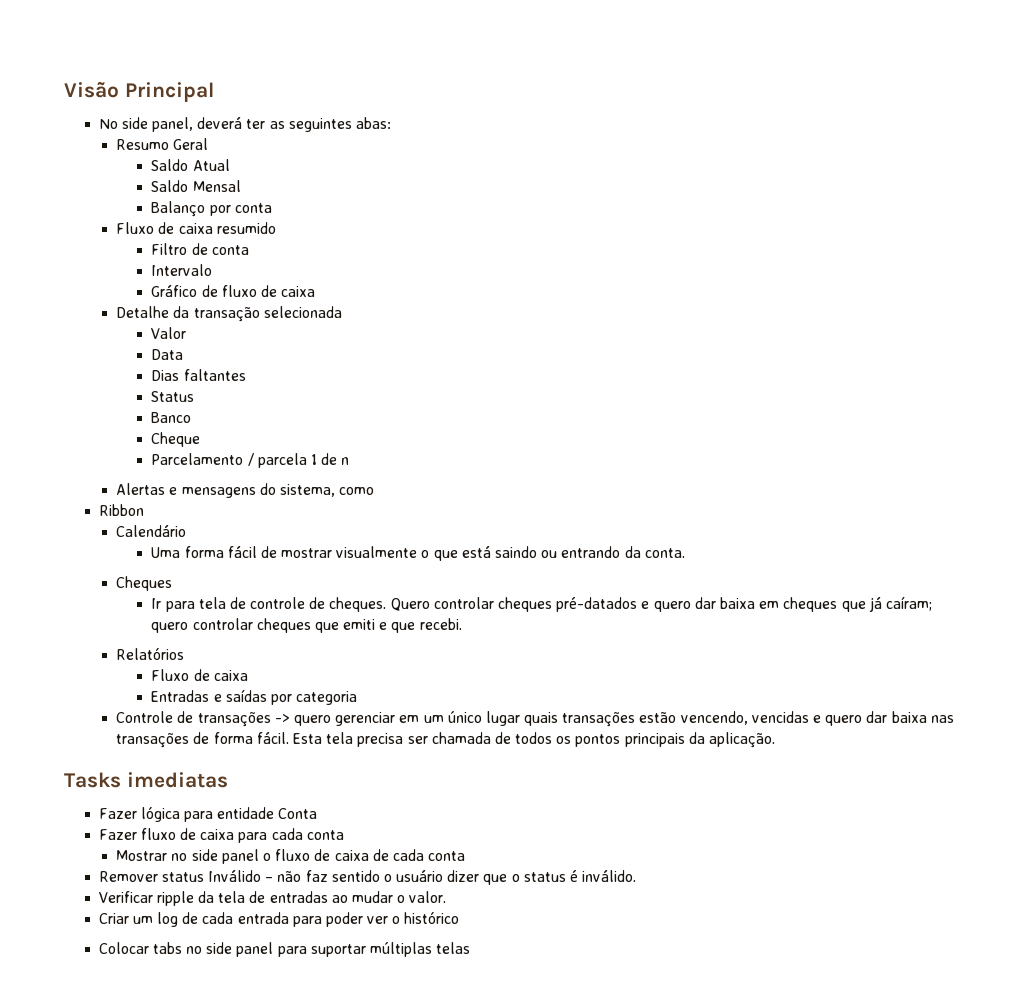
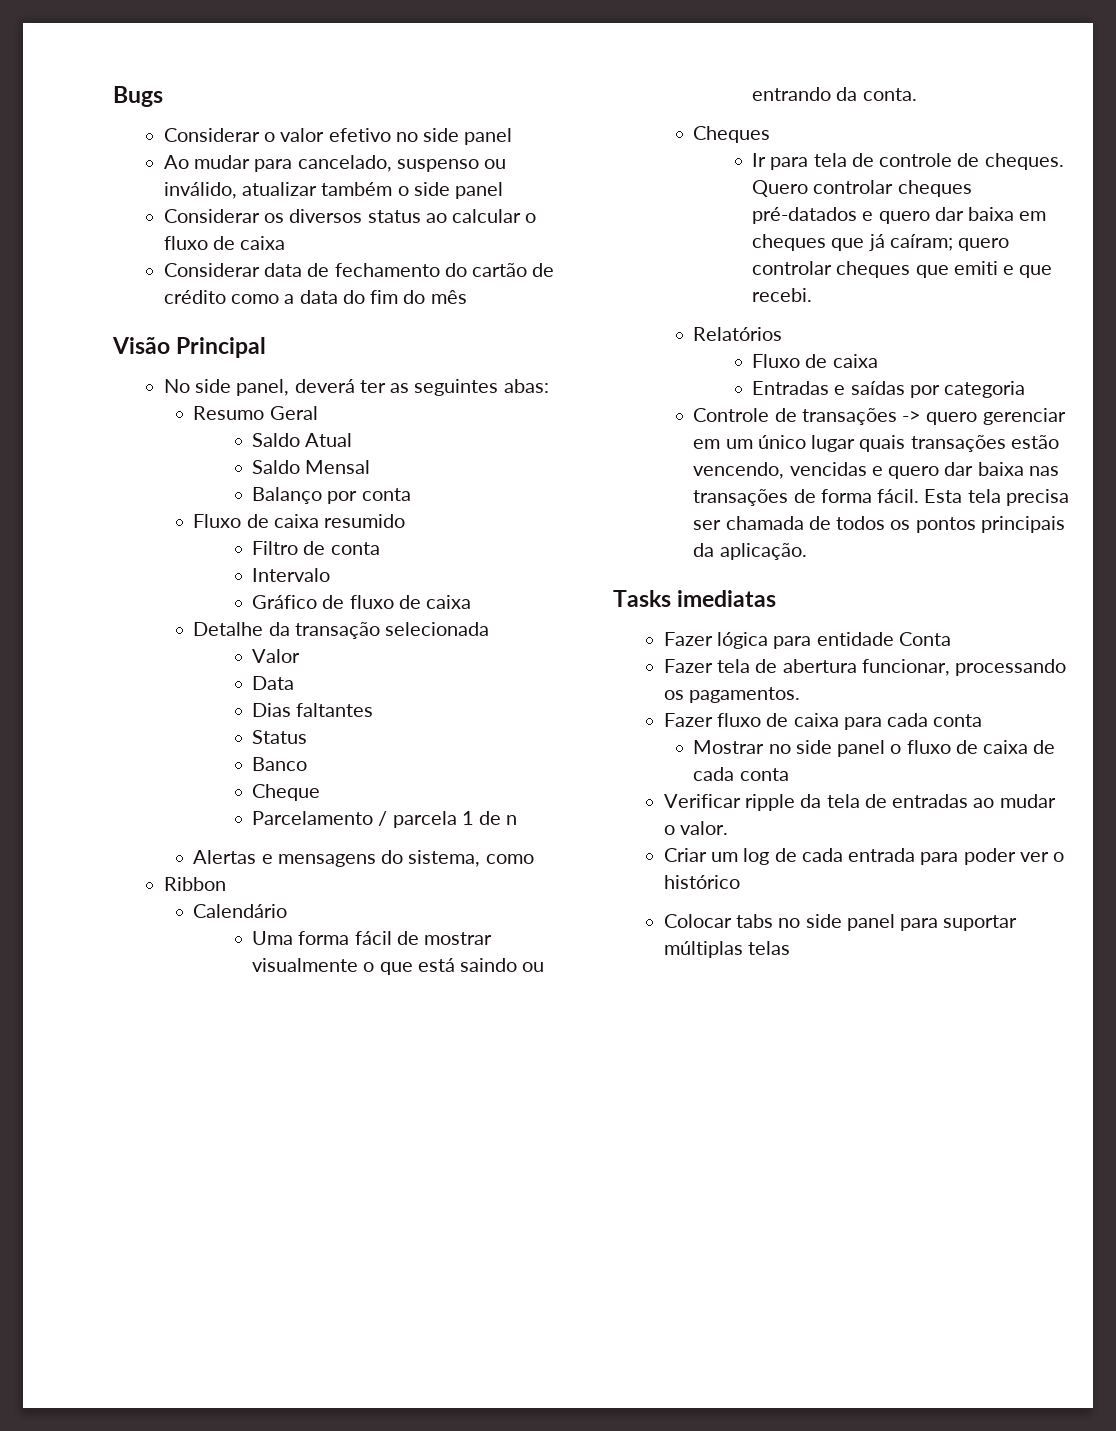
(64, 89) none -> [113,86,163,107] [163,128,513,145] [163,155,507,172] [163,182,504,199] [163,209,537,223] [163,236,286,250] [163,263,555,277] [163,290,467,304] Bugs // Considerar o valor efetivo no side panel // Ao mudar para cancelado, suspenso ou inválido, atualizar também o side panel // Considerar os diversos status ao calcular o fluxo de caixa // Considerar data de fechamento do cartão de crédito como a data do fim do mês //
(318, 813) none -> [663,659,1067,676] [663,687,801,703] // Fazer tela de abertura funcionar, processando os pagamentos.
[98,870,637,885] // Remover status Inválido – não faz sentido o usuário dizer que o status é inválido. -> (789, 774) none

